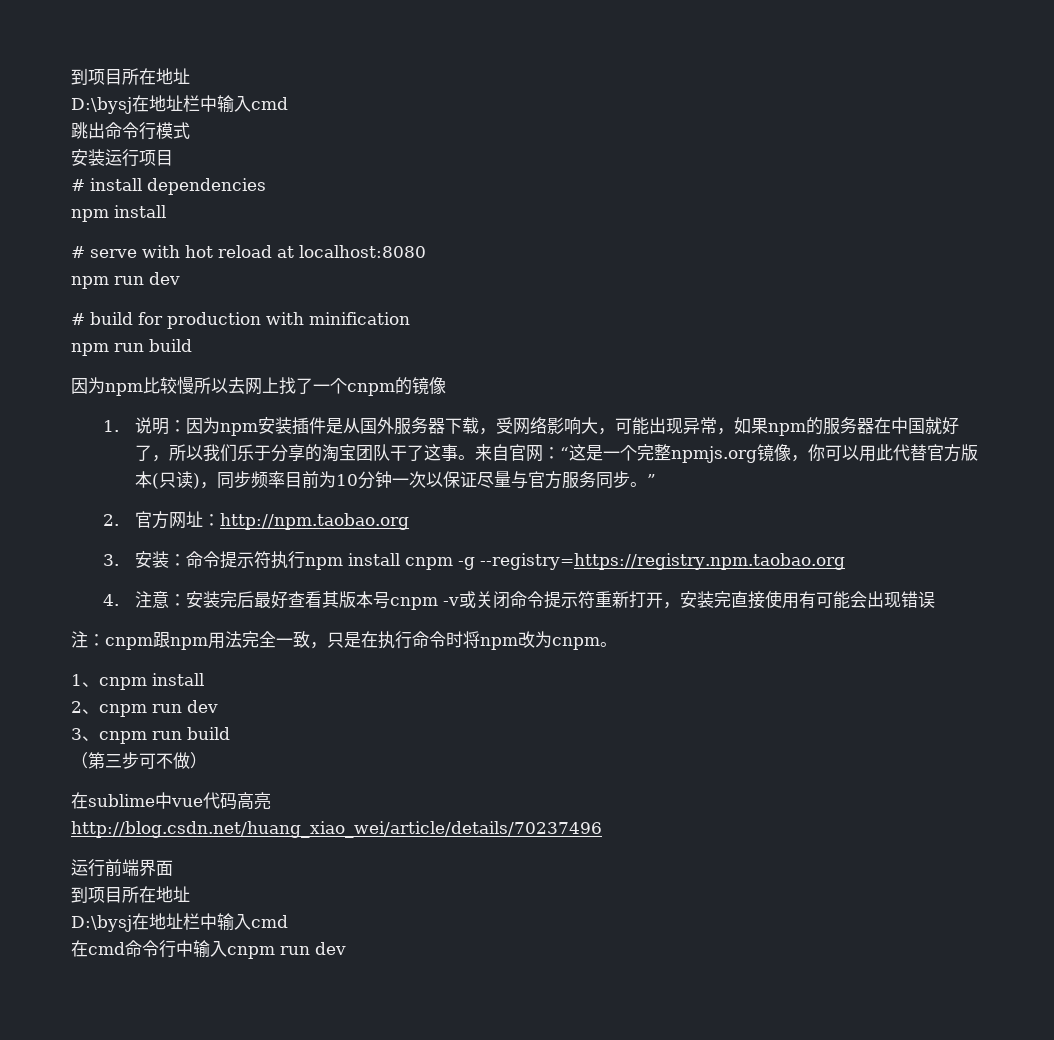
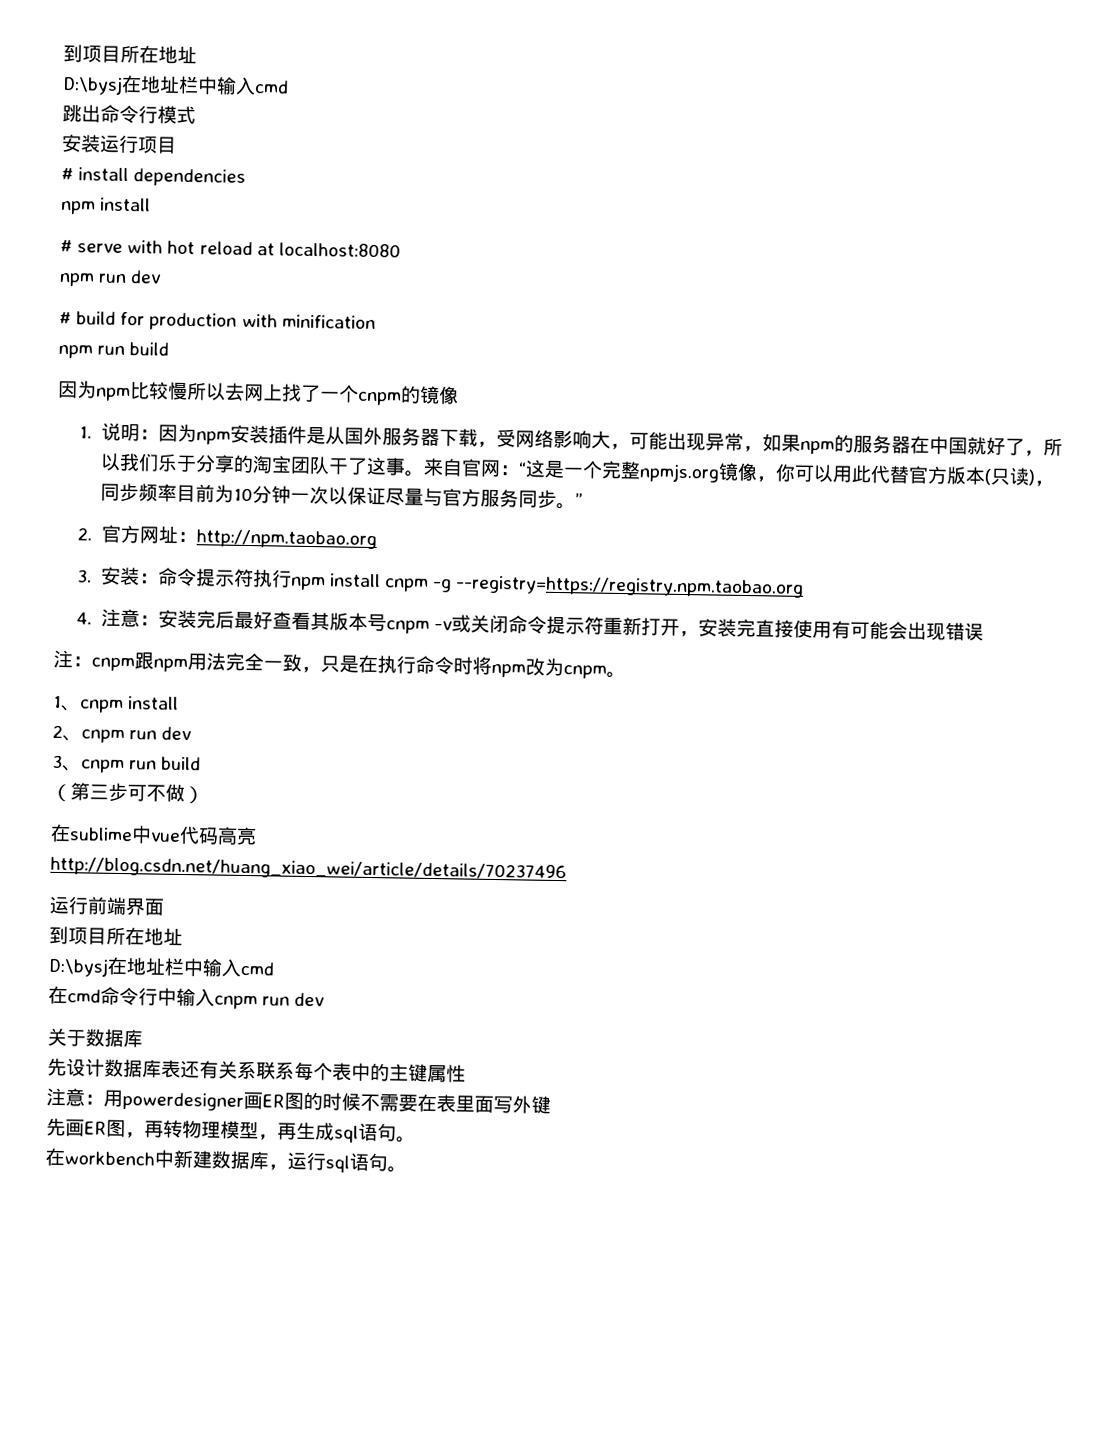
(346, 948) none -> [47,1027,143,1048] [47,1057,466,1083] [46,1087,551,1114] [46,1117,416,1143] [45,1147,407,1173] // 关于数据库 // 先设计数据库表还有关系联系每个表中的主键属性 // 注意：用powerdesigner画ER图的时候不需要在表里面写外键 // 先画ER图，再转物理模型，再生成sql语句。 // 在workbench中新建数据库，运行sql语句。

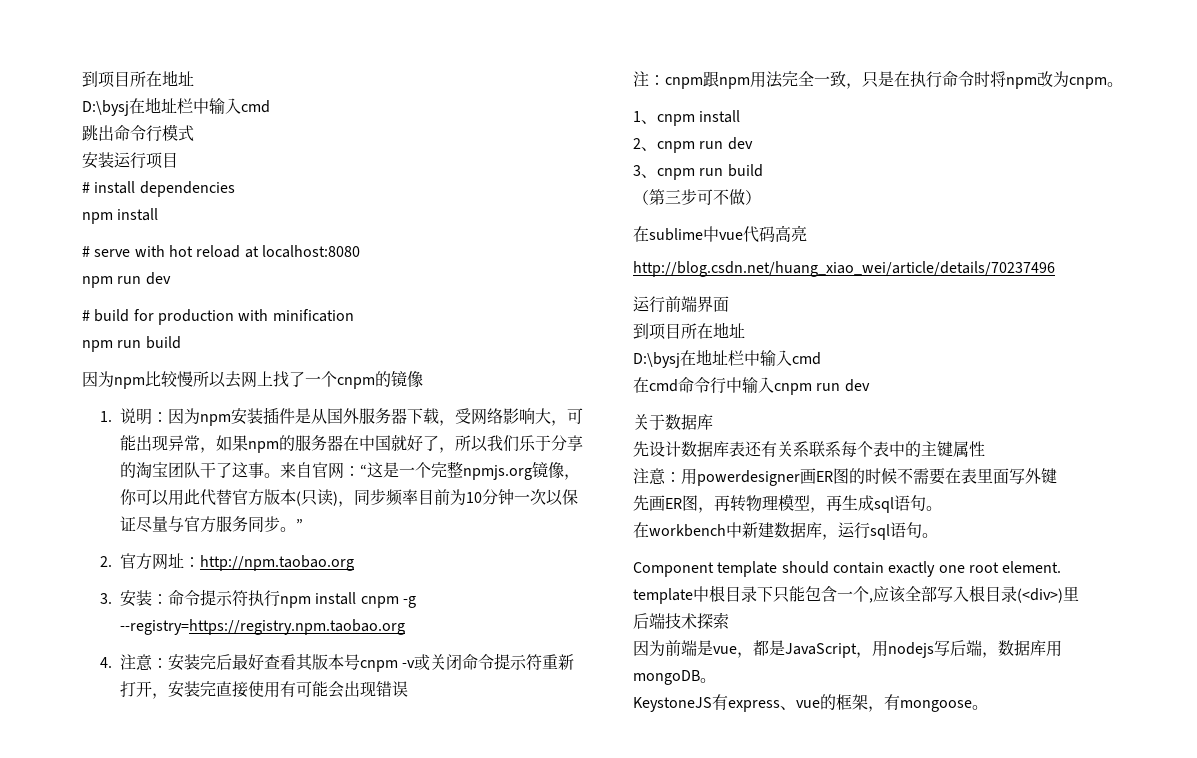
(407, 1169) none -> [633,561,1062,577] [633,585,1079,604] [633,612,729,629] [633,640,1062,658] [633,670,716,685] [633,694,988,712] // Component template should contain exactly one root element. // template中根目录下只能包含一个,应该全部写入根目录(<div>)里 // 后端技术探索 // 因为前端是vue，都是JavaScript，用nodejs写后端，数据库用mongoDB。 // KeystoneJS有express、vue的框架，有mongoose。

